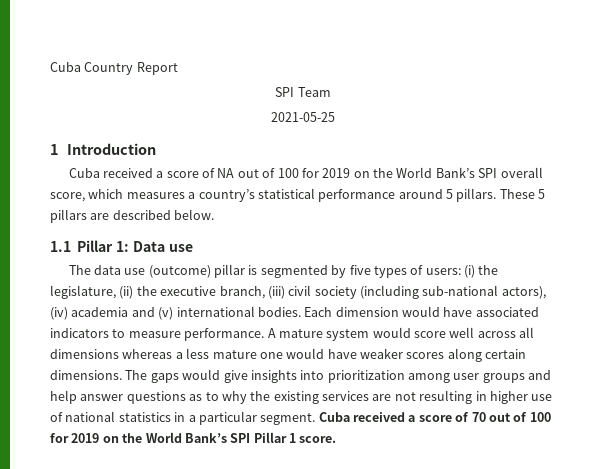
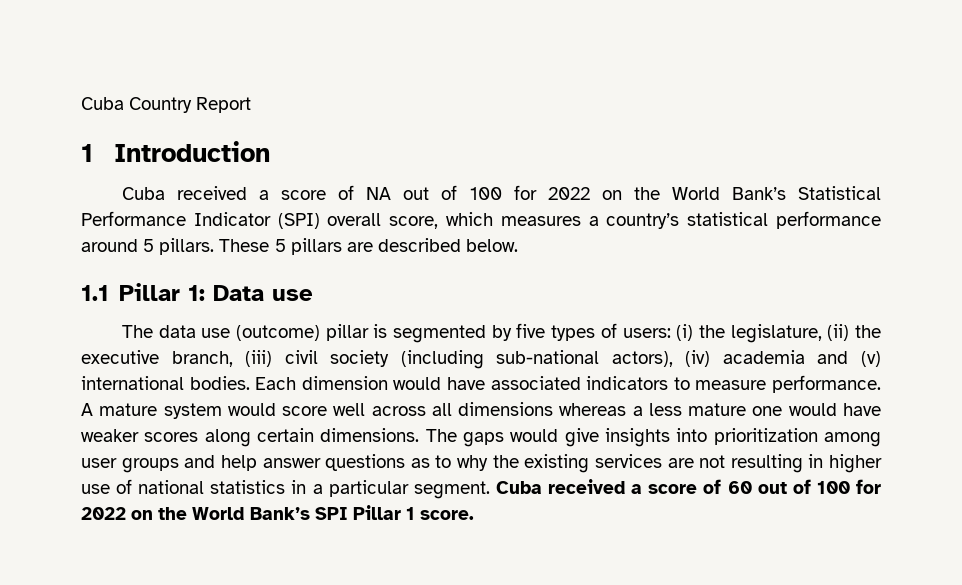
[275,87,331,97] [271,112,335,122] // SPI Team // 2021-05-25 -> (252, 105) none
[322,167,498,178] 2019 on the World Bank’s SPI -> [547,186,881,200] [81,211,320,229] 2022 on the World Bank’s Statistical Performance Indicator (SPI)
[471,412,551,422] [50,433,100,443] 70 out of 100 for 2019 -> [727,479,882,494] [81,507,126,520] 60 out of 100 for 2022

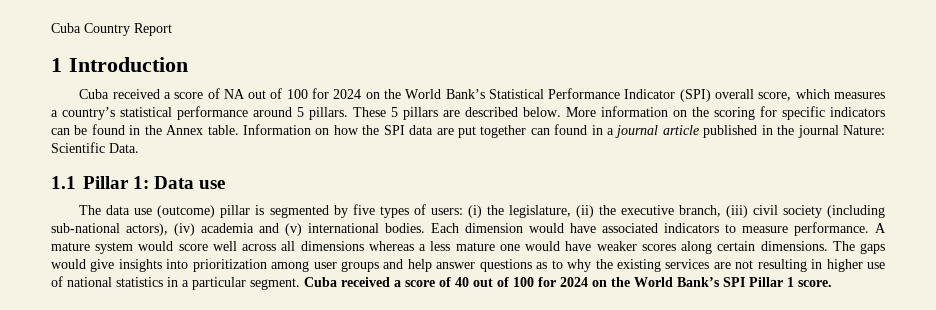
[547,187,590,200] 2022 -> [333,89,362,99] 2024
(519, 245) none -> [566,106,885,120] [51,124,885,138] [51,142,139,153] More information on the scoring for specific indicators can be found in the Annex table. Information on how the SPI data are put together can found in a journal article published in the journal Nature: Scientific Data.
[727,479,882,494] [81,507,126,520] 60 out of 100 for 2022 -> [455,277,588,287] 40 out of 100 for 2024

